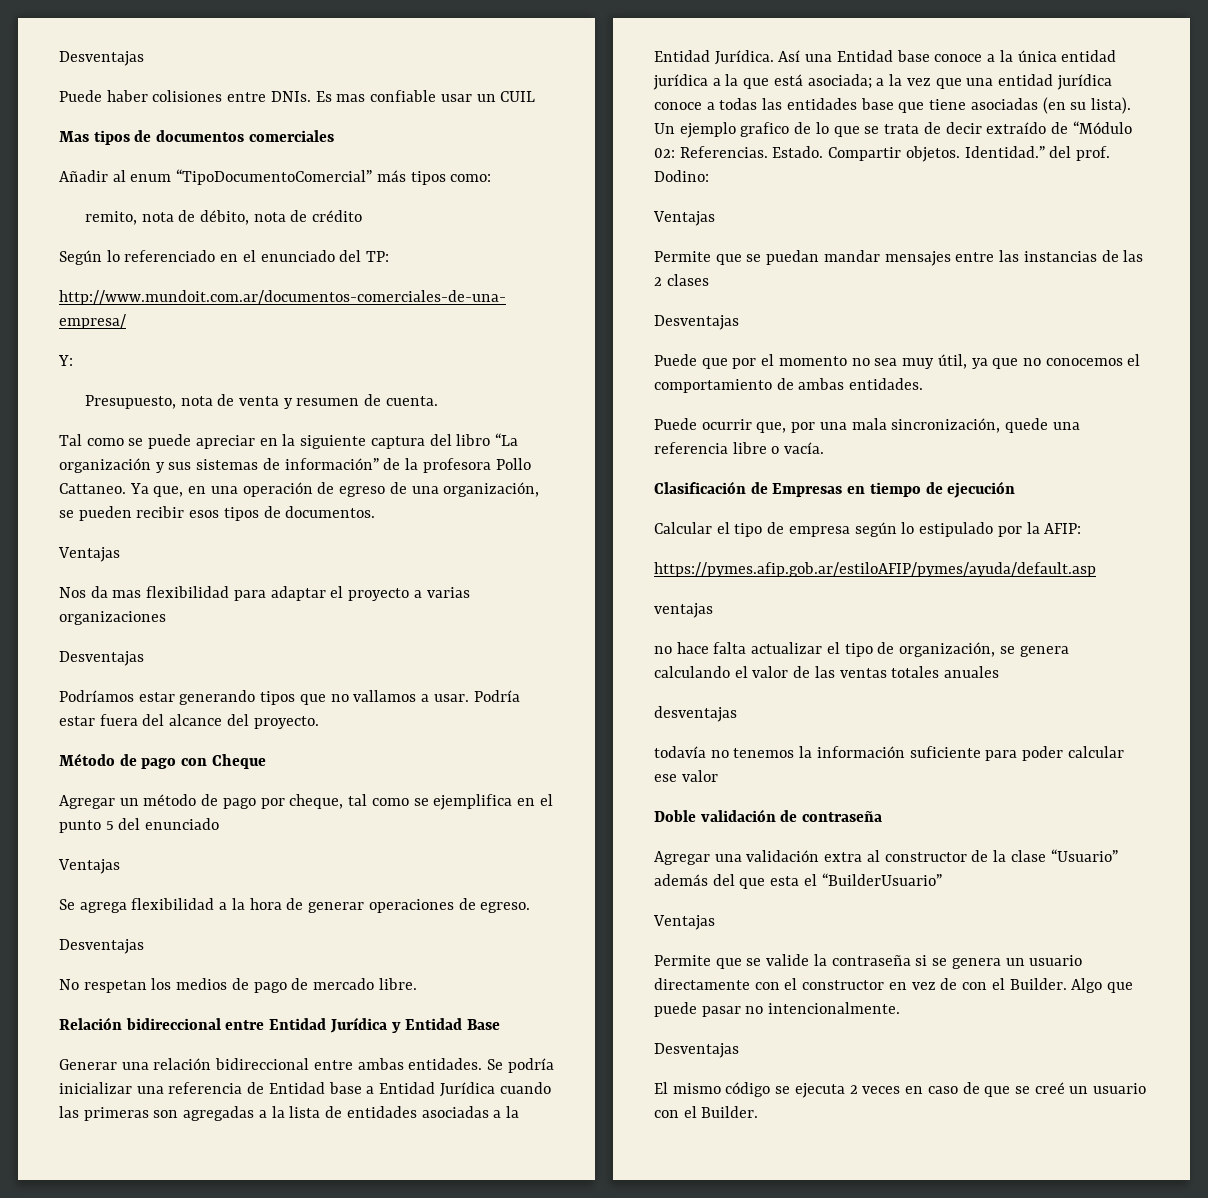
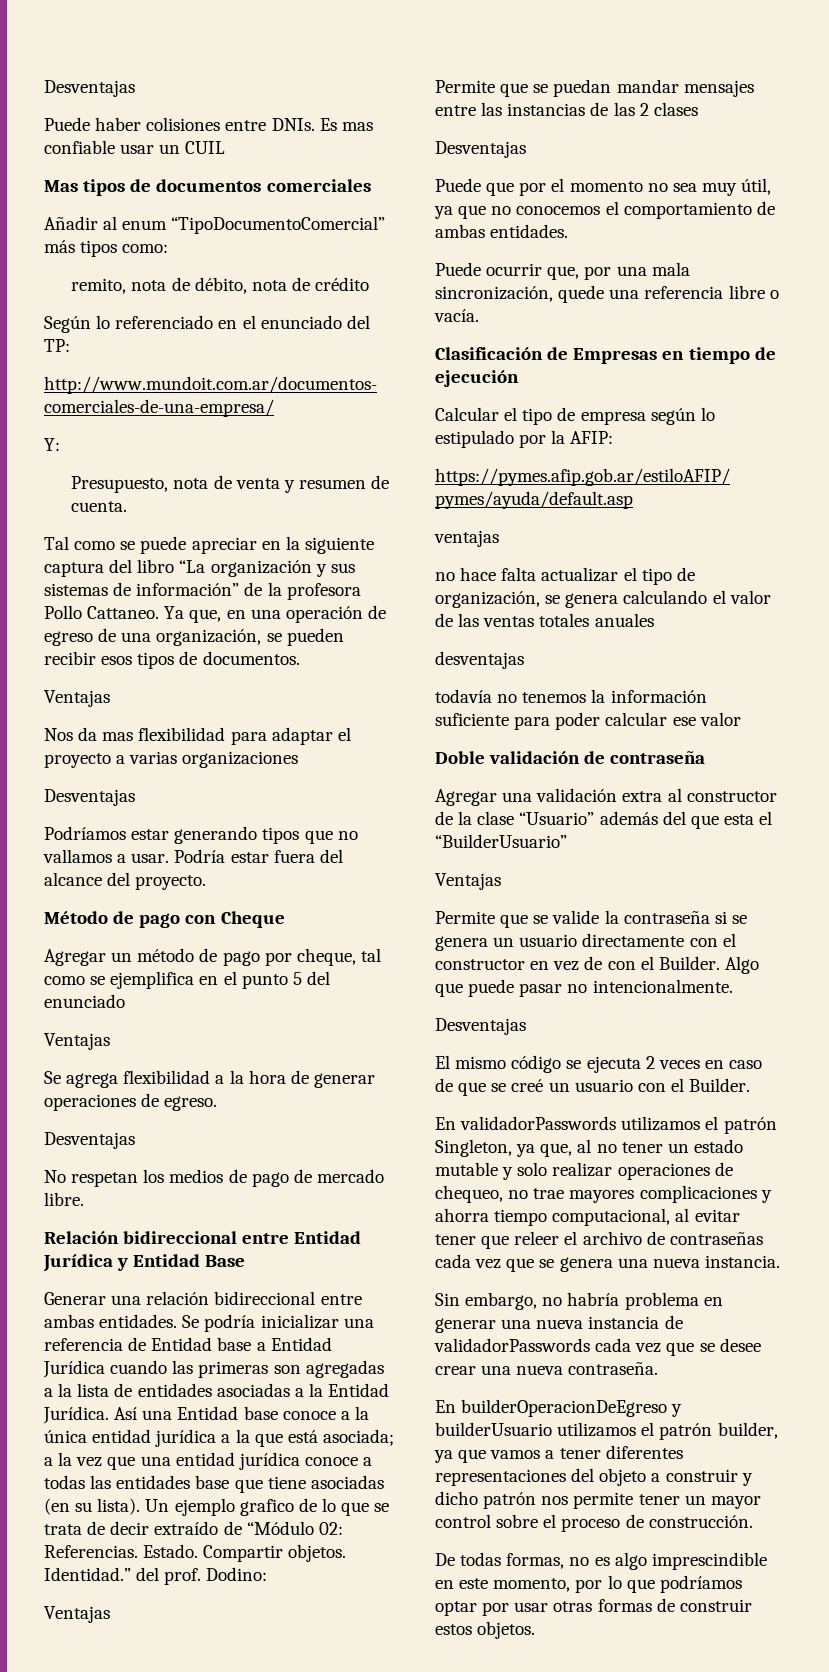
(759, 1112) none -> [435,1116,777,1134] [435,1139,743,1157] [435,1162,733,1180] [435,1185,772,1203] [435,1208,740,1226] [435,1231,763,1249] [435,1254,780,1272] [435,1292,723,1310] [435,1315,683,1333] [434,1338,761,1356] [435,1362,659,1375] [435,1399,683,1417] [435,1422,778,1440] [434,1445,683,1463] [435,1468,753,1486] [435,1491,761,1509] [435,1514,753,1532] [435,1552,767,1570] [435,1575,742,1593] [435,1598,752,1616] [435,1621,536,1639] // En validadorPasswords utilizamos el patrón Singleton, ya que, al no tener un estado mutable y solo realizar operaciones de chequeo, no trae mayores complicaciones y ahorra tiempo computacional, al evitar tener que releer el archivo de contraseñas cada vez que se genera una nueva instancia. // Sin embargo, no habría problema en generar una nueva instancia de validadorPasswords cada vez que se desee crear una nueva contraseña. // En builderOperacionDeEgreso y builderUsuario utilizamos el patrón builder, ya que vamos a tener diferentes representaciones del objeto a construir y dicho patrón nos permite tener un mayor control sobre el proceso de construcción. // De todas formas, no es algo imprescindible en este momento, por lo que podríamos optar por usar otras formas de construir estos objetos.

